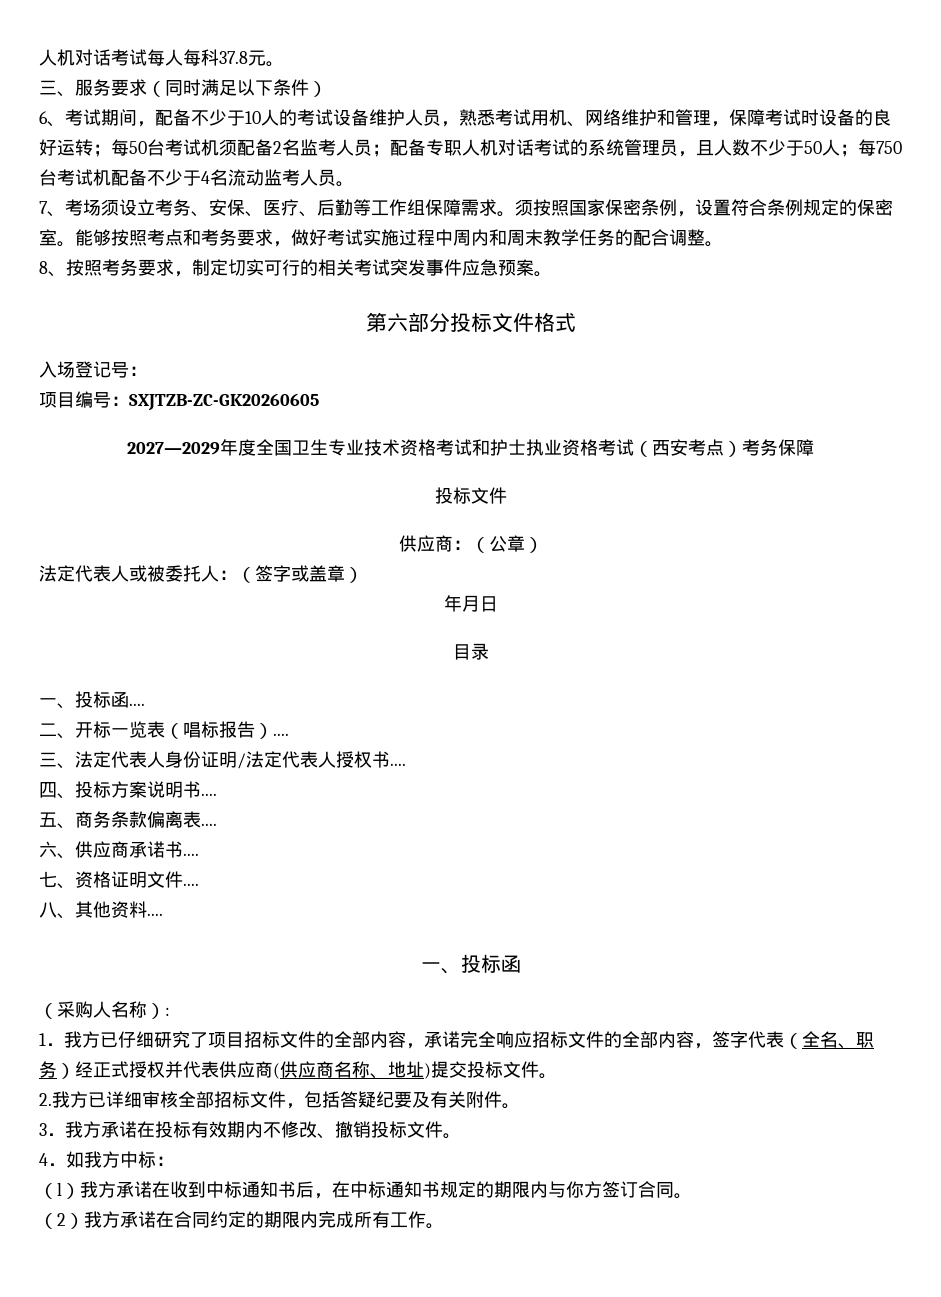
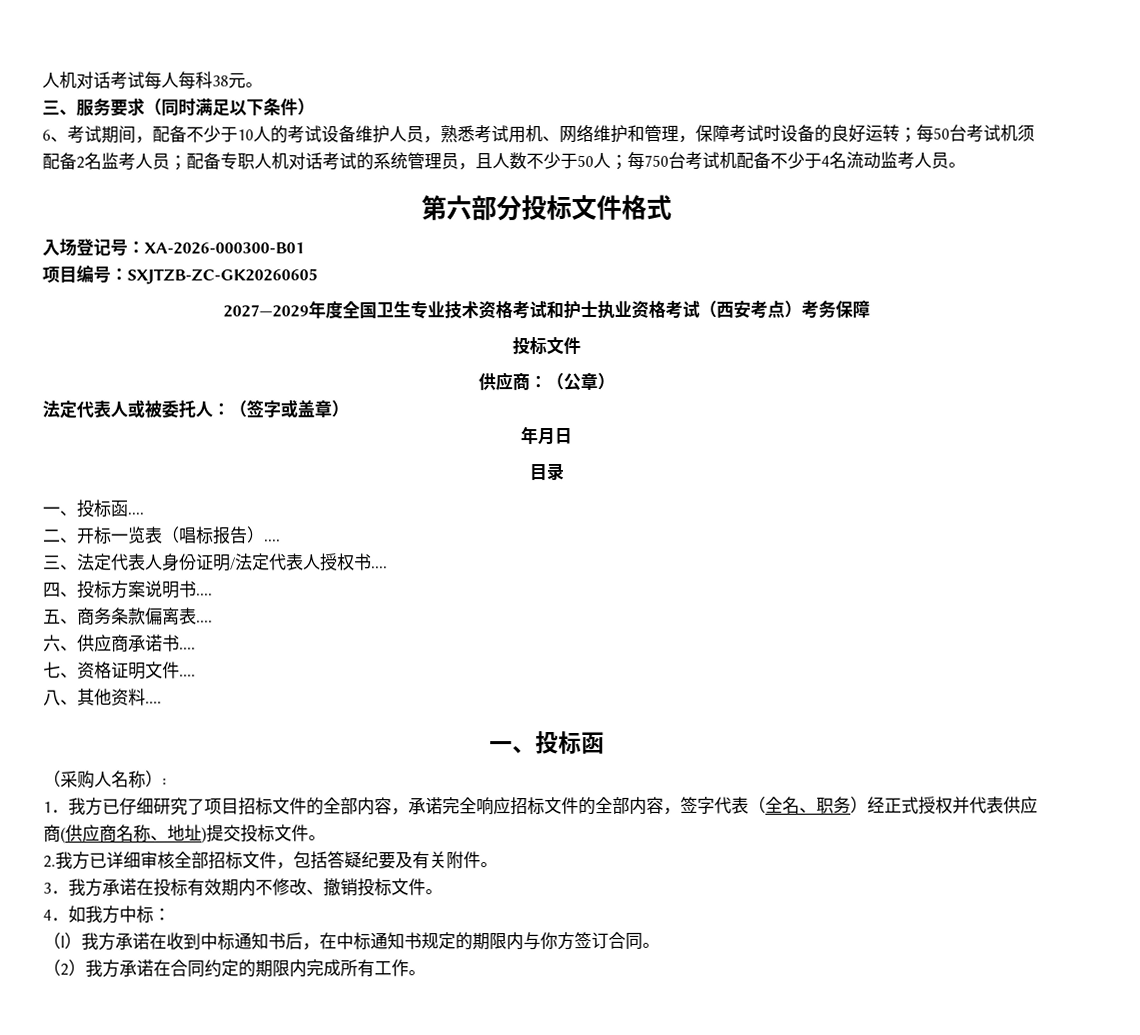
[219,51,248,64] 37.8 -> [212,75,229,87] 38
[39,199,893,217] [39,229,723,247] [39,259,552,277] // 7、考场须设立考务、安保、医疗、后勤等工作组保障需求。须按照国家保密条例，设置符合条例规定的保密室。能够按照考点和考务要求，做好考试实施过程中周内和周末教学任务的配合调整。 // 8、按照考务要求，制定切实可行的相关考试突发事件应急预案。 -> (966, 165) none
(147, 371) none -> [144,242,305,255] XA-2026-000300-B01

